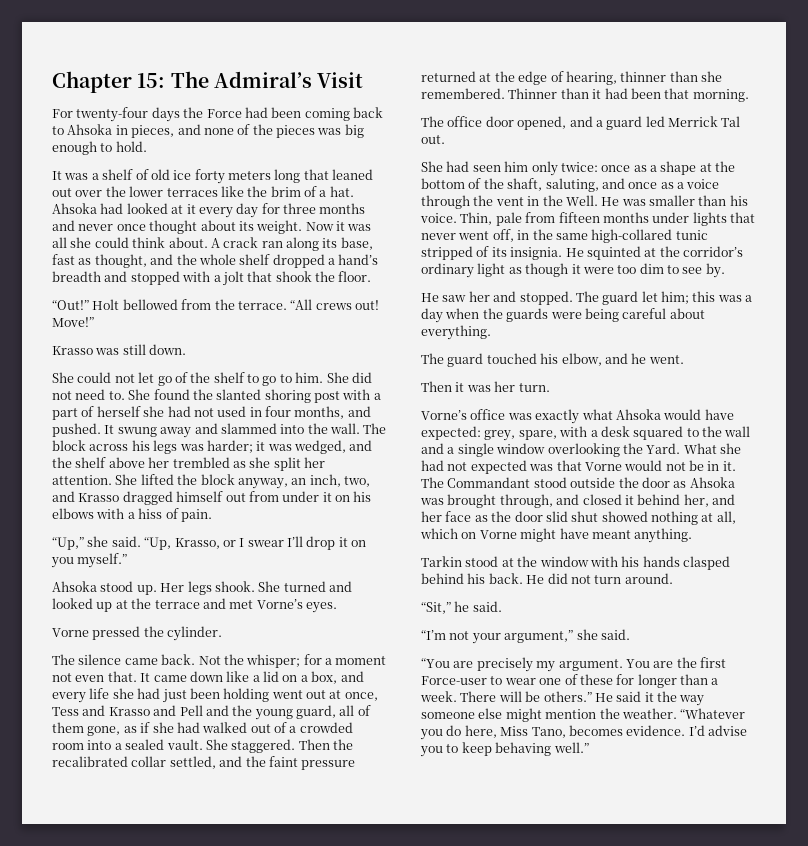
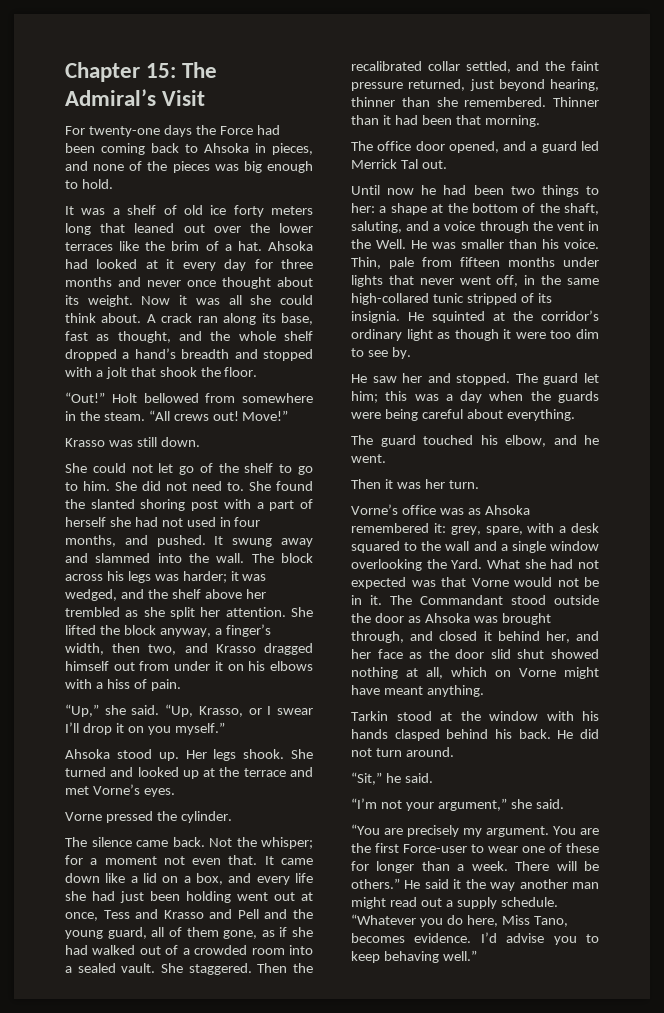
[76,107,149,122] twenty-four -> [88,126,160,137] twenty-one
[214,299,287,310] the terrace. -> [242,393,313,403] [65,411,145,421] somewhere in the steam.
[291,474,341,487] an inch, -> [214,624,271,637] [65,643,141,655] a finger’s width, then
[421,71,564,85] returned at the edge of -> [408,79,545,91] returned, just beyond
[421,161,647,176] She had seen him only twice: once as -> [351,185,599,197] [351,203,375,213] Until now he had been two things to her:
[628,182,674,189] once as -> (430, 226) none
[535,409,734,424] [421,426,481,440] exactly what Ahsoka would have expected: -> [467,505,530,515] [351,523,446,533] as Ahsoka remembered it:
[421,708,677,722] someone else might mention the weather. -> [519,879,599,889] [351,897,558,909] another man might read out a supply schedule.

